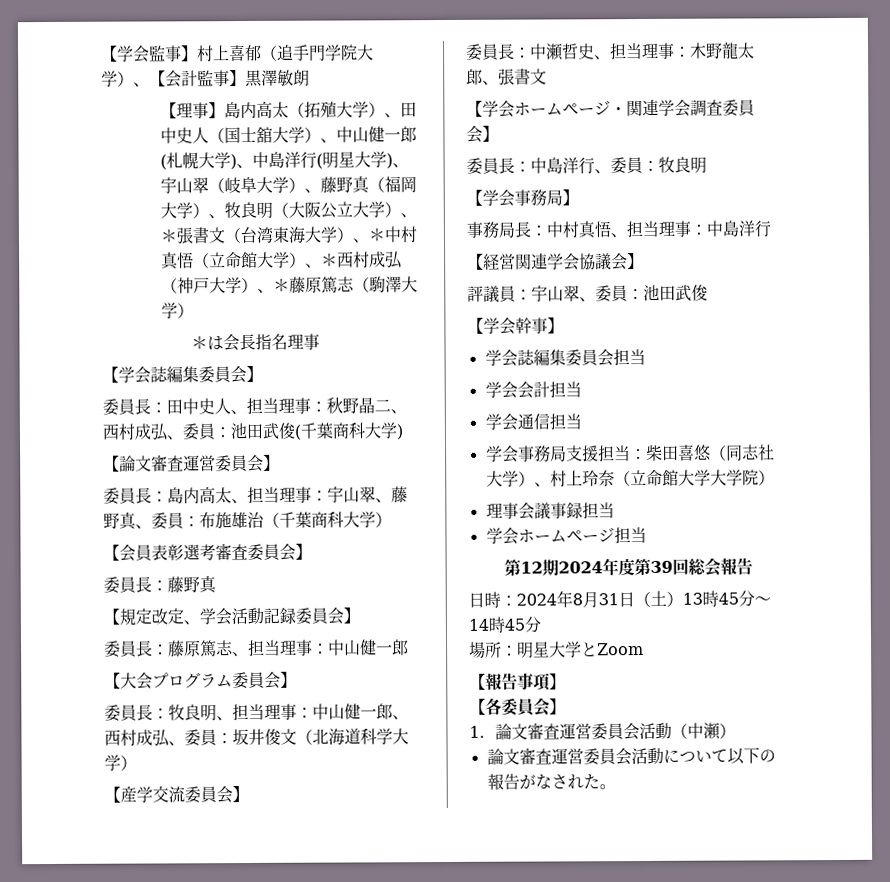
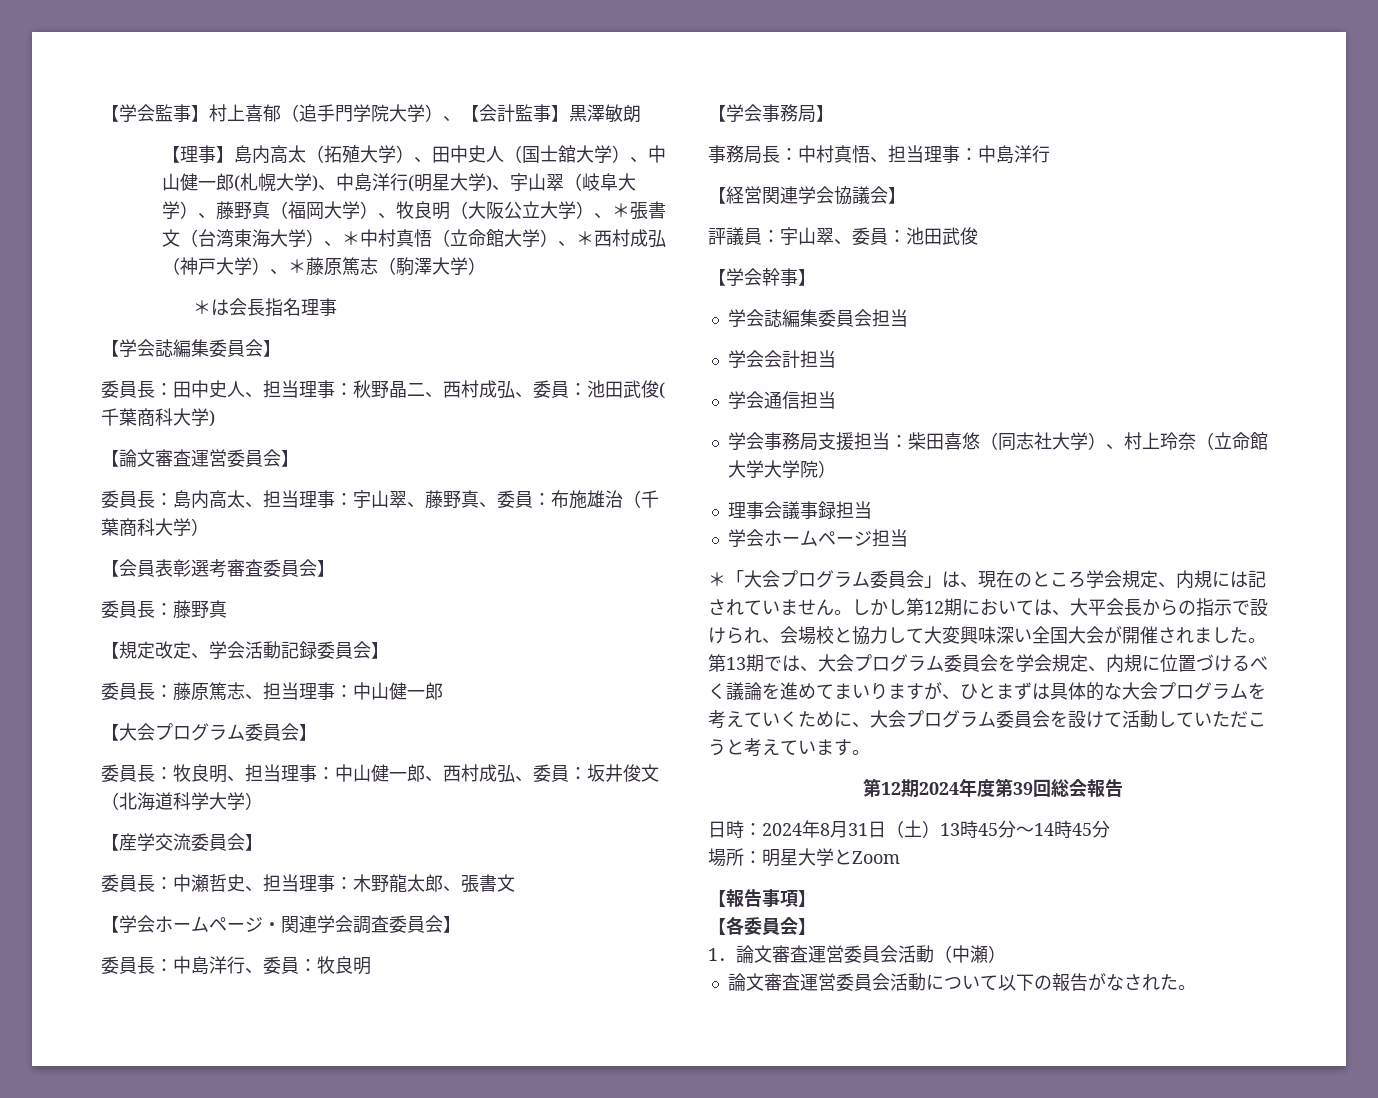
(647, 535) none -> [708,570,1266,589] [708,598,1268,617] [708,626,1266,645] [708,654,1268,673] [708,682,1266,701] [708,710,1266,729] [708,738,870,757] // ＊「大会プログラム委員会」は、現在のところ学会規定、内規には記されていません。しかし第12期においては、大平会長からの指示で設けられ、会場校と協力して大変興味深い全国大会が開催されました。第13期では、大会プログラム委員会を学会規定、内規に位置づけるべく議論を進めてまいりますが、ひとまずは具体的な大会プログラムを考えていくために、大会プログラム委員会を設けて活動していただこうと考えています。

